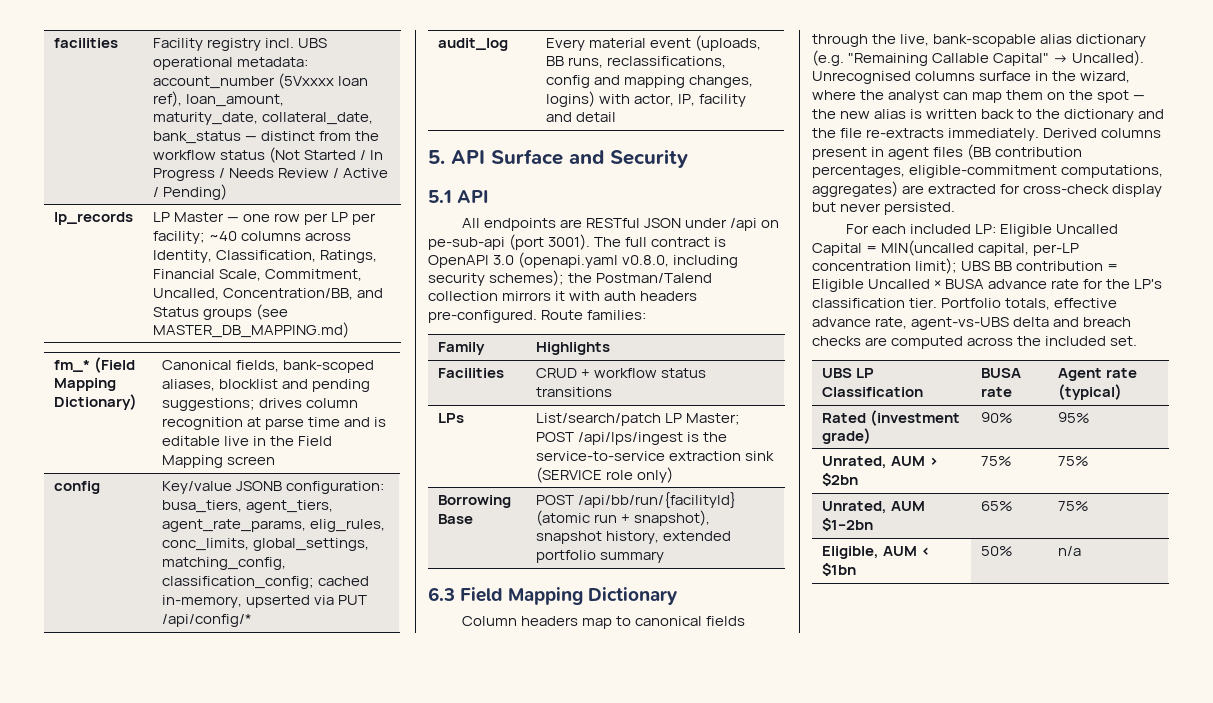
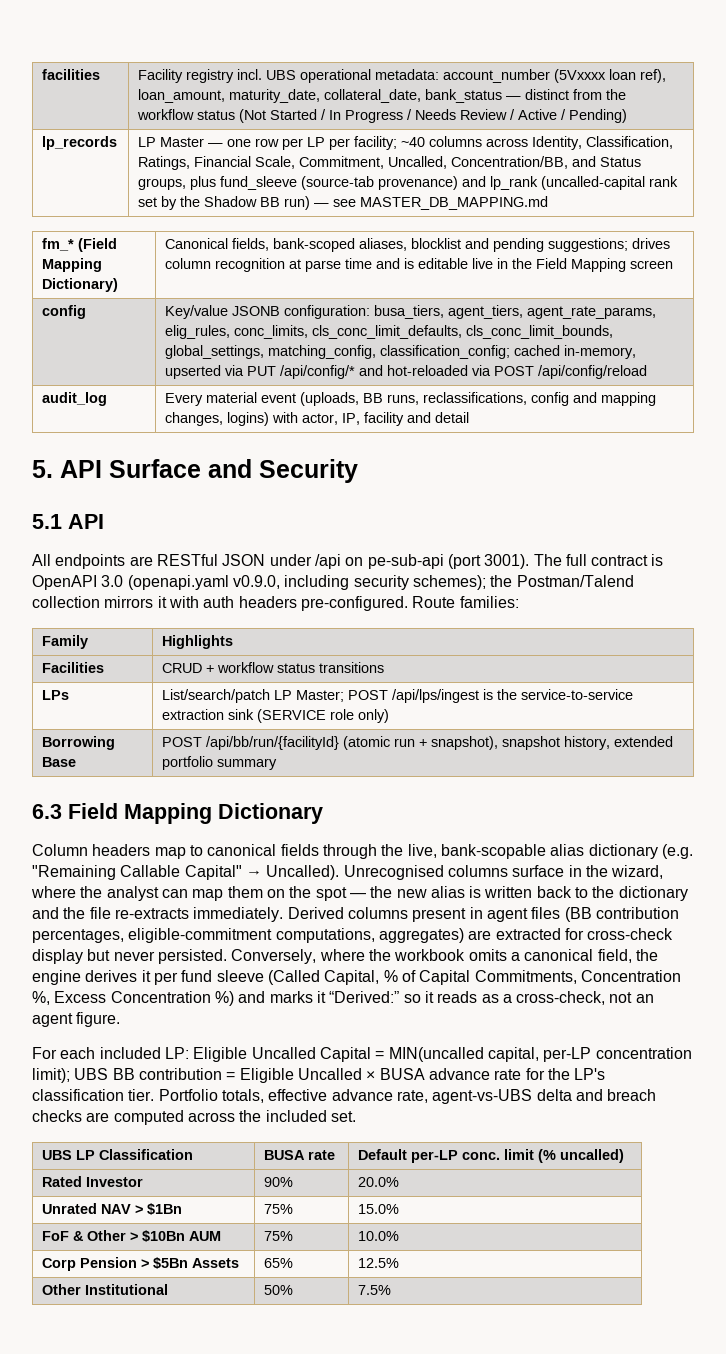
[202,304,289,320] [152,322,349,338] groups (see MASTER_DB_MAPPING.md) -> [138,176,679,190] [138,196,549,210] groups, plus fund_sleeve (source-tab provenance) and lp_rank (uncalled-capital rank set by the Shadow BB run) — see MASTER_DB_MAPPING.md
(249, 544) none -> [312,325,614,339] cls_conc_limit_defaults, cls_conc_limit_bounds,
(252, 620) none -> [359,365,648,379] and hot-reloaded via POST /api/config/reload
[622,255,670,267] v0.8.0, -> [232,575,280,589] v0.9.0,
(956, 208) none -> [231,949,658,964] [32,970,681,985] [32,991,654,1006] [32,1012,121,1027] Conversely, where the workbook omits a canonical field, the engine derives it per fund sleeve (Called Capital, % of Capital Commitments, Concentration %, Excess Concentration %) and marks it “Derived:” so it reads as a cross-check, not an agent figure.
[1057,368,1137,381] [1057,384,1122,400] Agent rate (typical) -> [358,1149,625,1163] Default per-LP conc. limit (% uncalled)
[869,410,960,426] [821,428,871,444] (investment grade) -> [86,1177,144,1187] Investor
[1057,412,1090,423] [821,456,940,469] [821,473,858,486] [980,456,1012,466] [1057,456,1089,466] [821,501,925,514] [821,518,873,531] [980,501,1013,511] [1057,501,1089,511] [821,546,932,559] [821,563,856,576] 95% // Unrated, AUM > $2bn | 75% | 75% // Unrated, AUM $1–2bn | 65% | 75% // Eligible, AUM < $1bn -> [358,1177,400,1187] [42,1203,183,1215] [264,1204,294,1214] [358,1204,400,1214] [42,1230,222,1242] [264,1231,294,1241] [358,1231,400,1241] [42,1257,240,1271] [264,1258,294,1268] [358,1258,400,1268] [42,1284,169,1295] 20.0% // Unrated NAV > $1Bn | 75% | 15.0% // FoF & Other > $10Bn AUM | 75% | 10.0% // Corp Pension > $5Bn Assets | 65% | 12.5% // Other Institutional
[1057,546,1081,556] n/a -> [358,1285,392,1295] 7.5%

